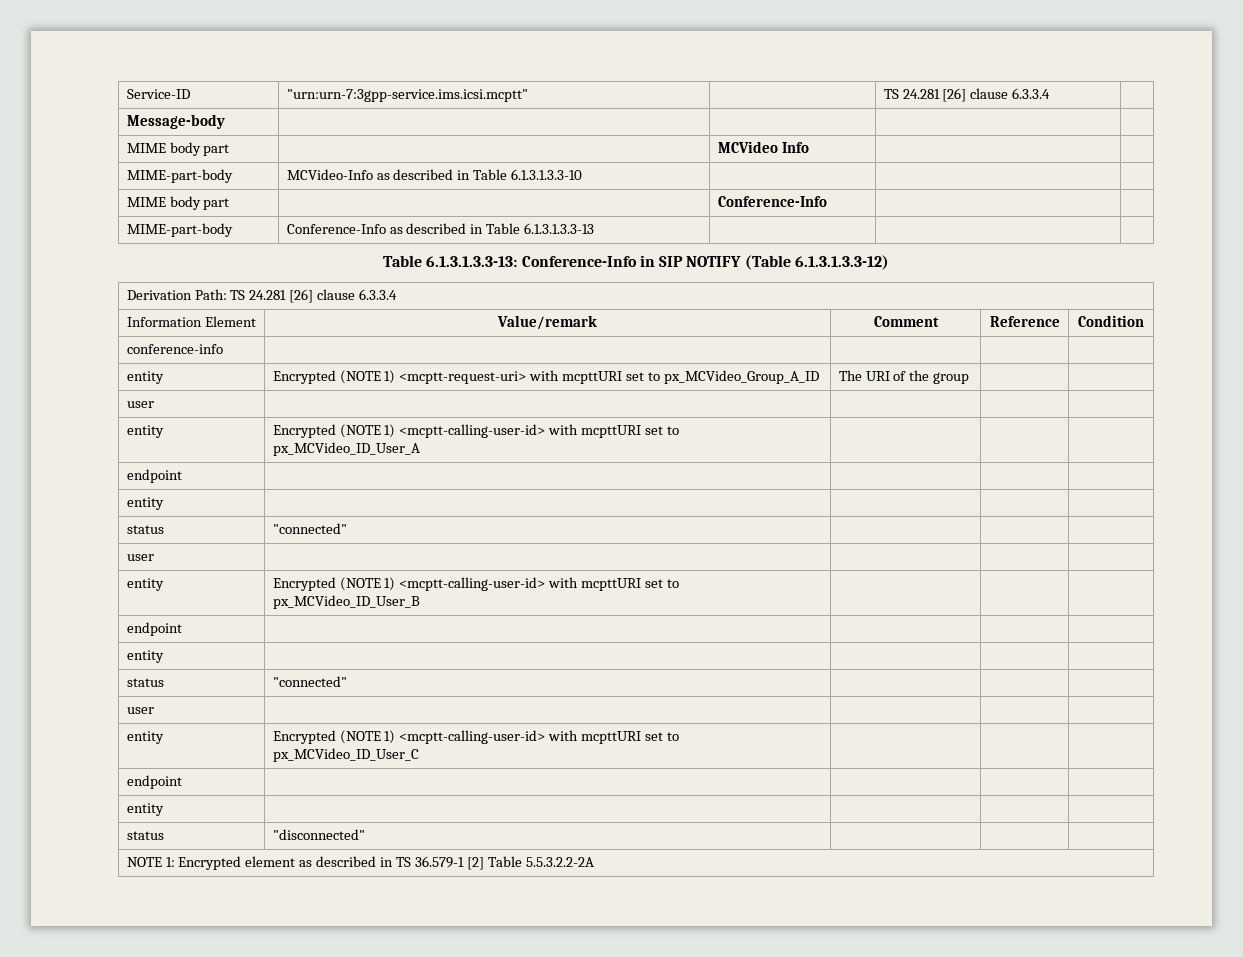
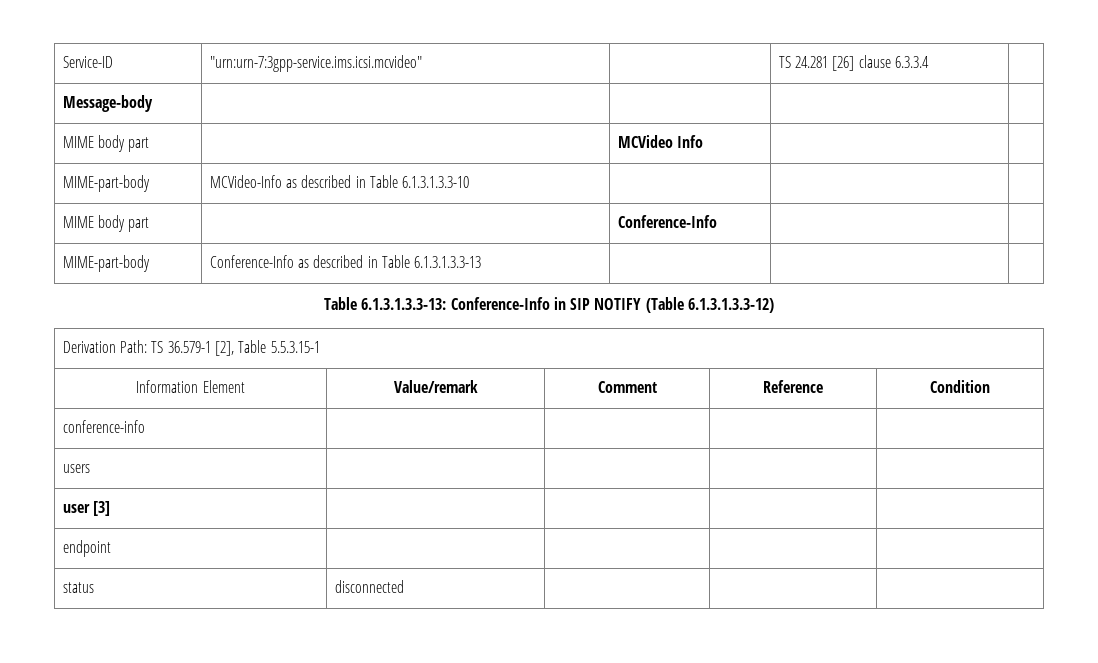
[286,89,528,102] "urn:urn-7:3gpp-service.ims.icsi.mcptt" -> [209,55,422,72] "urn:urn-7:3gpp-service.ims.icsi.mcvideo"
[249,289,398,303] 24.281 [26] clause 6.3.3.4 -> [167,340,320,356] 36.579-1 [2], Table 5.5.3.15-1
[126,371,164,384] [272,370,819,384] [838,370,970,384] [126,401,154,408] [126,425,164,438] [272,424,679,438] [272,442,420,456] [126,469,182,483] [126,497,164,510] [126,525,164,534] [272,523,347,534] [126,554,154,561] [126,578,164,591] [272,577,679,591] [272,595,420,609] [126,622,182,636] [126,650,164,663] [126,678,164,687] [272,676,347,687] [126,707,154,714] [126,731,164,744] [272,730,679,744] [272,748,419,762] [126,775,182,789] [126,803,164,816] [126,831,164,840] [272,829,365,840] [126,856,594,870] entity | Encrypted (NOTE 1) <mcptt-request-uri> with mcpttURI set to px_MCVideo_Group_A_ID | The URI of the group | | // user | | | | // entity | Encrypted (NOTE 1) <mcptt-calling-user-id> with mcpttURI set to px_MCVideo_ID_User_A | | | // endpoint | | | | // entity | | | | // status | "connected" | | | // user | | | | // entity | Encrypted (NOTE 1) <mcptt-calling-user-id> with mcpttURI set to px_MCVideo_ID_User_B | | | // endpoint | | | | // entity | | | | // status | "connected" | | | // user | | | | // entity | Encrypted (NOTE 1) <mcptt-calling-user-id> with mcpttURI set to px_MCVideo_ID_User_C | | | // endpoint | | | | // entity | | | | // status | "disconnected" | | | // NOTE 1: Encrypted element as described in TS 36.579-1 [2] Table 5.5.3.2.2-2A -> [62,464,90,473] [62,501,110,516] [62,540,111,557] [62,582,94,593] [334,580,404,593] users | | | | // user [3] | | | | // endpoint | | | | // status | disconnected | | |

